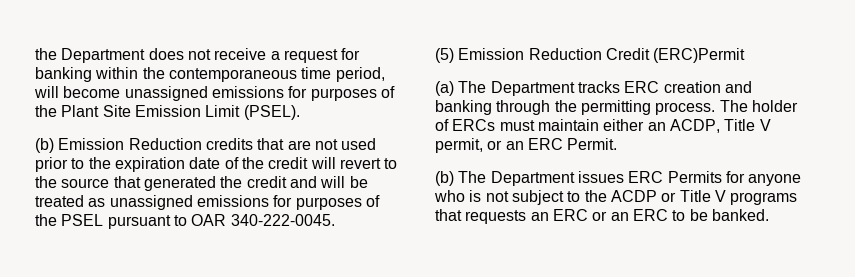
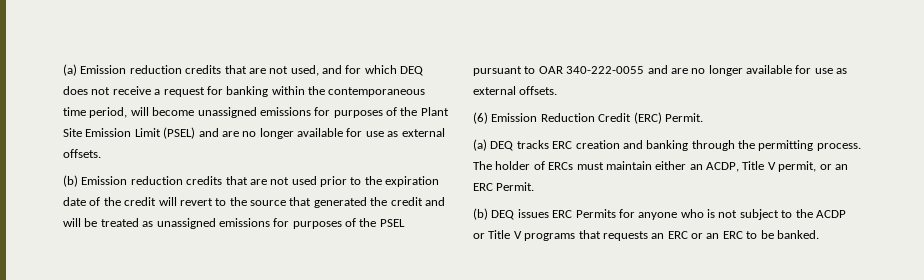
[35,48,146,63] the Department -> [63,64,424,76] (a) Emission reduction credits that are not used, and for which DEQ
[243,105,300,120] (PSEL). -> [163,127,445,139] [63,149,101,158] (PSEL) and are no longer available for use as external offsets.
[128,138,202,150] Reduction -> [130,176,183,185] reduction
[230,214,335,226] [435,48,454,63] 340-222-0045. // (5) -> [566,65,848,76] [473,86,558,95] [473,112,488,124] 340-222-0055 and are no longer available for use as external offsets. // (6)
[653,48,746,63] [435,81,575,96] (ERC)Permit // (a) The Department -> [633,112,703,124] [473,139,514,151] (ERC) Permit. // (a) DEQ
[458,171,575,186] The Department -> [491,210,515,220] DEQ

